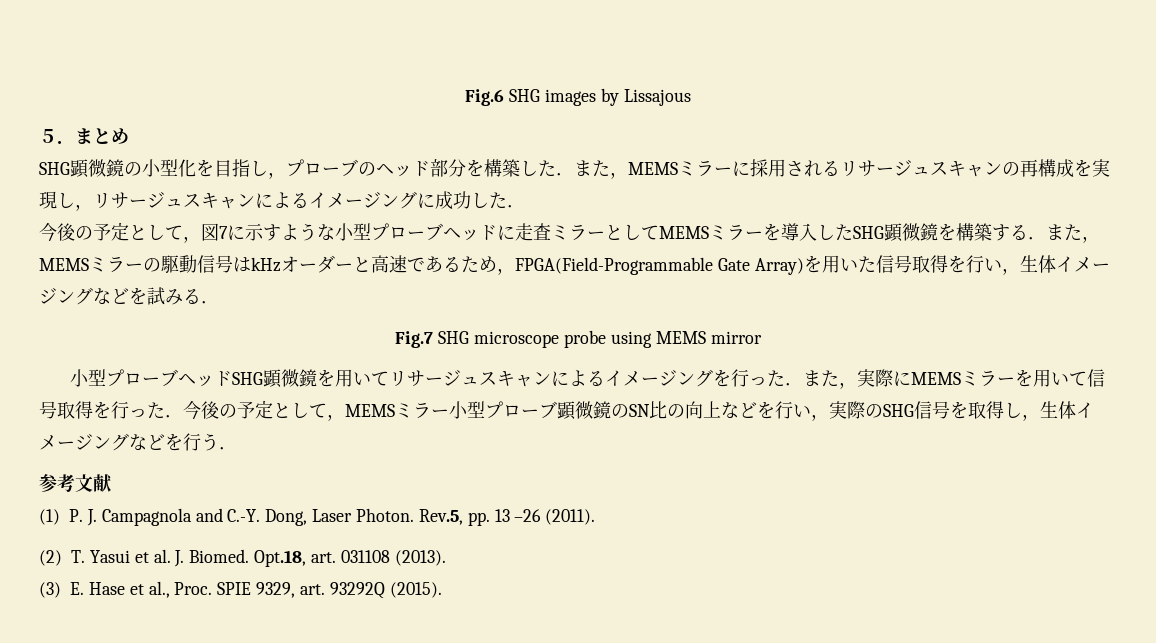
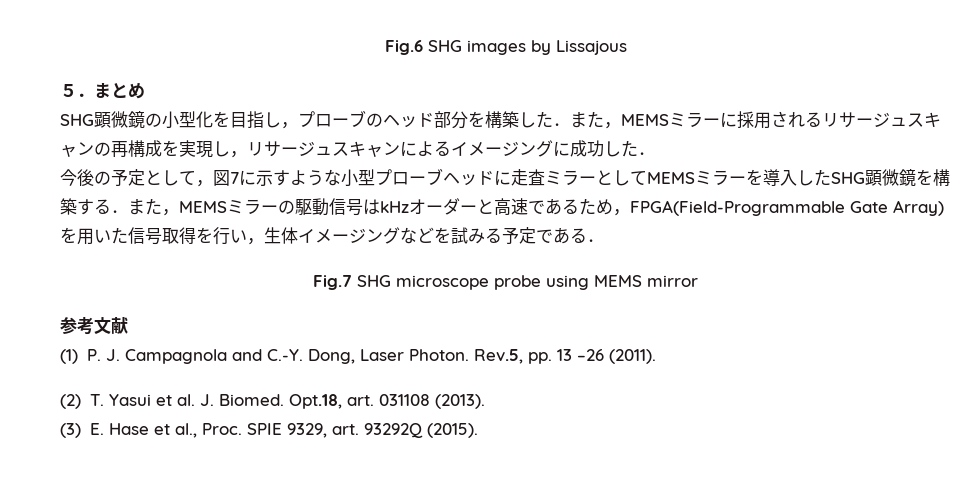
(201, 296) none -> [502,227,587,244] 予定である
[69,369,1105,389] [39,400,1094,421] [39,433,237,451] // 小型プローブヘッドSHG顕微鏡を用いてリサージュスキャンによるイメージングを行った．また，実際にMEMSミラーを用いて信号取得を行った．今後の予定として，MEMSミラー小型プローブ顕微鏡のSN比の向上などを行い，実際のSHG信号を取得し，生体イメージングなどを行う． -> (698, 281) none

